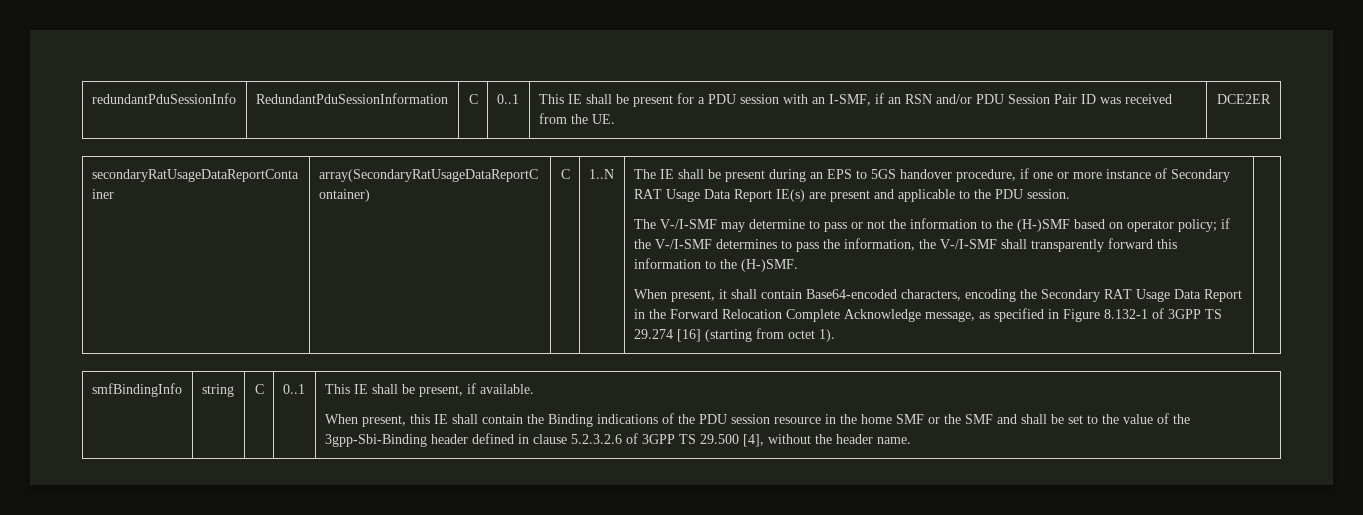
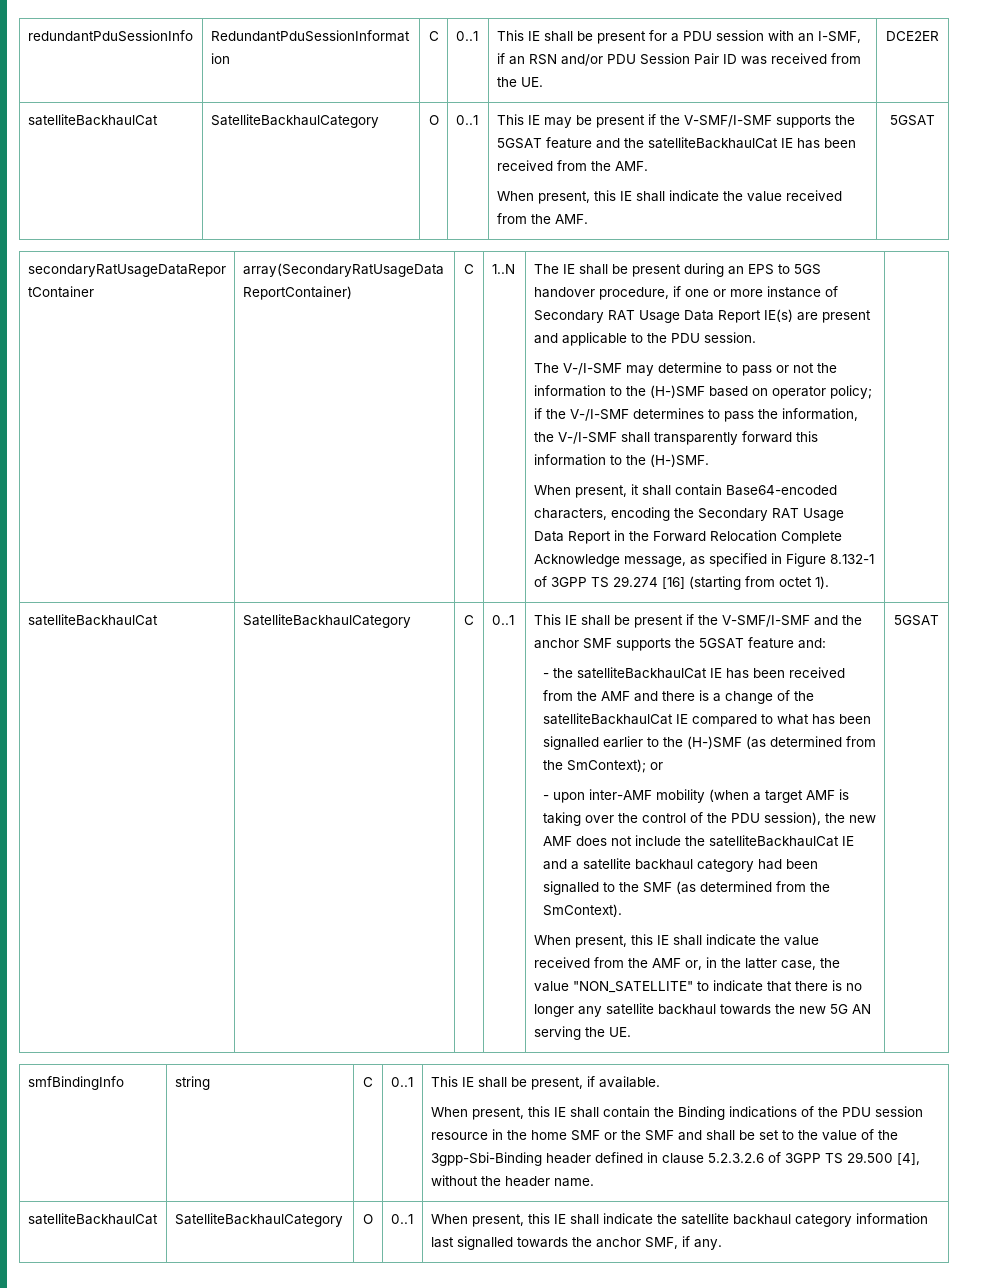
(1271, 99) none -> [27,114,158,126] [210,114,379,128] [428,115,439,125] [455,115,478,125] [496,114,855,128] [496,137,856,149] [496,160,648,171] [496,190,842,204] [496,213,588,224] [890,115,935,126] // satelliteBackhaulCat | SatelliteBackhaulCategory | O | 0..1 | This IE may be present if the V-SMF/I-SMF supports the 5GSAT feature and the satelliteBackhaulCat IE has been received from the AMF. // When present, this IE shall indicate the value received from the AMF. | 5GSAT
(835, 335) none -> [27,614,158,626] [242,614,411,628] [464,615,474,625] [491,615,514,625] [533,614,862,628] [533,637,826,651] [542,667,845,679] [542,690,814,704] [542,713,871,727] [542,736,876,750] [542,759,663,773] [542,789,849,803] [542,812,876,826] [542,835,854,847] [542,858,818,872] [542,881,830,895] [542,904,622,917] [533,934,819,948] [533,957,840,970] [533,980,862,993] [533,1003,871,1017] [533,1026,631,1040] [894,615,939,626] // satelliteBackhaulCat | SatelliteBackhaulCategory | C | 0..1 | This IE shall be present if the V-SMF/I-SMF and the anchor SMF supports the 5GSAT feature and: // - the satelliteBackhaulCat IE has been received from the AMF and there is a change of the satelliteBackhaulCat IE compared to what has been signalled earlier to the (H-)SMF (as determined from the SmContext); or // - upon inter-AMF mobility (when a target AMF is taking over the control of the PDU session), the new AMF does not include the satelliteBackhaulCat IE and a satellite backhaul category had been signalled to the SMF (as determined from the SmContext). // When present, this IE shall indicate the value received from the AMF or, in the latter case, the value "NON_SATELLITE" to indicate that there is no longer any satellite backhaul towards the new 5G AN serving the UE. | 5GSAT
(911, 440) none -> [27,1213,158,1225] [174,1213,343,1227] [363,1214,373,1224] [390,1214,413,1224] [430,1213,928,1227] [430,1236,722,1250] // satelliteBackhaulCat | SatelliteBackhaulCategory | O | 0..1 | When present, this IE shall indicate the satellite backhaul category information last signalled towards the anchor SMF, if any.

